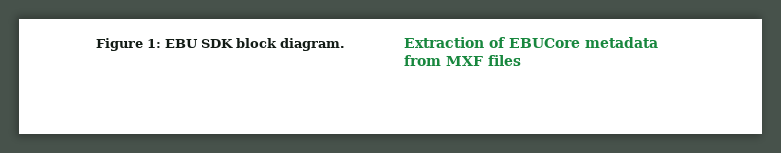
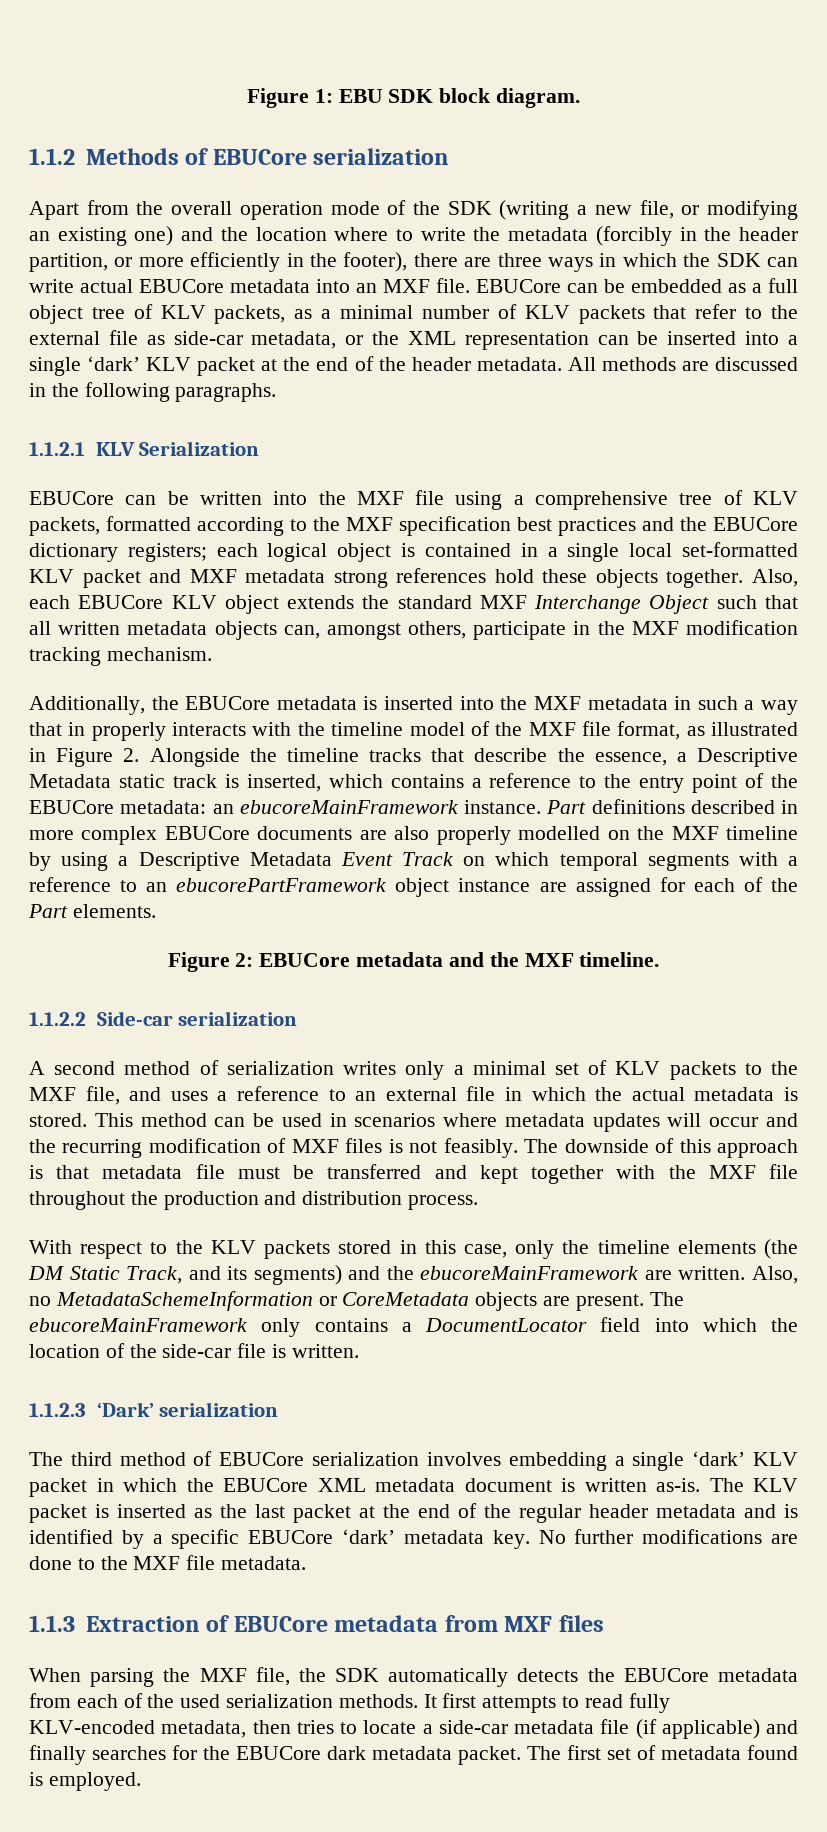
(345, 44) none -> [29,148,450,165] [29,200,798,220] [29,226,798,246] [29,252,798,272] [29,278,798,293] [29,304,799,324] [29,330,798,350] [29,356,798,376] [29,382,277,402] [29,441,260,456] [29,490,798,510] [29,516,798,536] [29,542,799,562] [29,568,798,588] [29,595,798,614] [29,620,798,640] [29,647,212,666] [29,696,799,715] [29,721,798,741] [29,748,798,767] [29,773,799,793] [29,799,798,814] [29,826,798,845] [29,852,798,871] [29,877,799,897] [28,904,156,918] [167,952,660,972] [29,1011,298,1026] [29,1060,798,1080] [29,1086,799,1105] [29,1113,798,1132] [29,1138,798,1158] [29,1164,799,1184] [29,1191,479,1210] [29,1239,798,1259] [28,1265,798,1285] [29,1291,684,1311] [29,1317,798,1337] [29,1343,359,1358] [29,1402,279,1417] [29,1451,799,1471] [29,1478,798,1497] [29,1503,798,1523] [29,1529,799,1549] [29,1555,307,1570] [29,1615,75,1632] 1.1.2 Methods of EBUCore serialization // Apart from the overall operation mode of the SDK (writing a new file, or modifying an existing one) and the location where to write the metadata (forcibly in the header partition, or more efficiently in the footer), there are three ways in which the SDK can write actual EBUCore metadata into an MXF file. EBUCore can be embedded as a full object tree of KLV packets, as a minimal number of KLV packets that refer to the external file as side-car metadata, or the XML representation can be inserted into a single ‘dark’ KLV packet at the end of the header metadata. All methods are discussed in the following paragraphs. // 1.1.2.1 KLV Serialization // EBUCore can be written into the MXF file using a comprehensive tree of KLV packets, formatted according to the MXF specification best practices and the EBUCore dictionary registers; each logical object is contained in a single local set-formatted KLV packet and MXF metadata strong references hold these objects together. Also, each EBUCore KLV object extends the standard MXF Interchange Object such that all written metadata objects can, amongst others, participate in the MXF modification tracking mechanism. // Additionally, the EBUCore metadata is inserted into the MXF metadata in such a way that in properly interacts with the timeline model of the MXF file format, as illustrated in Figure 2. Alongside the timeline tracks that describe the essence, a Descriptive Metadata static track is inserted, which contains a reference to the entry point of the EBUCore metadata: an ebucoreMainFramework instance. Part definitions described in more complex EBUCore documents are also properly modelled on the MXF timeline by using a Descriptive Metadata Event Track on which temporal segments with a reference to an ebucorePartFramework object instance are assigned for each of the Part elements. // Figure 2: EBUCore metadata and the MXF timeline. // 1.1.2.2 Side-car serialization // A second method of serialization writes only a minimal set of KLV packets to the MXF file, and uses a reference to an external file in which the actual metadata is stored. This method can be used in scenarios where metadata updates will occur and the recurring modification of MXF files is not feasibly. The downside of this approach is that metadata file must be transferred and kept together with the MXF file throughout the production and distribution process. // With respect to the KLV packets stored in this case, only the timeline elements (the DM Static Track, and its segments) and the ebucoreMainFramework are written. Also, no MetadataSchemeInformation or CoreMetadata objects are present. The ebucoreMainFramework only contains a DocumentLocator field into which the location of the side-car file is written. // 1.1.2.3 ‘Dark’ serialization // The third method of EBUCore serialization involves embedding a single ‘dark’ KLV packet in which the EBUCore XML metadata document is written as-is. The KLV packet is inserted as the last packet at the end of the regular header metadata and is identified by a specific EBUCore ‘dark’ metadata key. No further modifications are done to the MXF file metadata. // 1.1.3
(521, 60) none -> [29,1667,798,1687] [29,1693,670,1713] [29,1719,798,1739] [29,1745,798,1765] [29,1772,141,1791] // When parsing the MXF file, the SDK automatically detects the EBUCore metadata from each of the used serialization methods. It first attempts to read fully KLV-encoded metadata, then tries to locate a side-car metadata file (if applicable) and finally searches for the EBUCore dark metadata packet. The first set of metadata found is employed.

